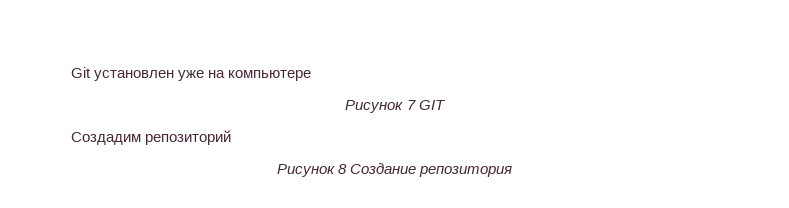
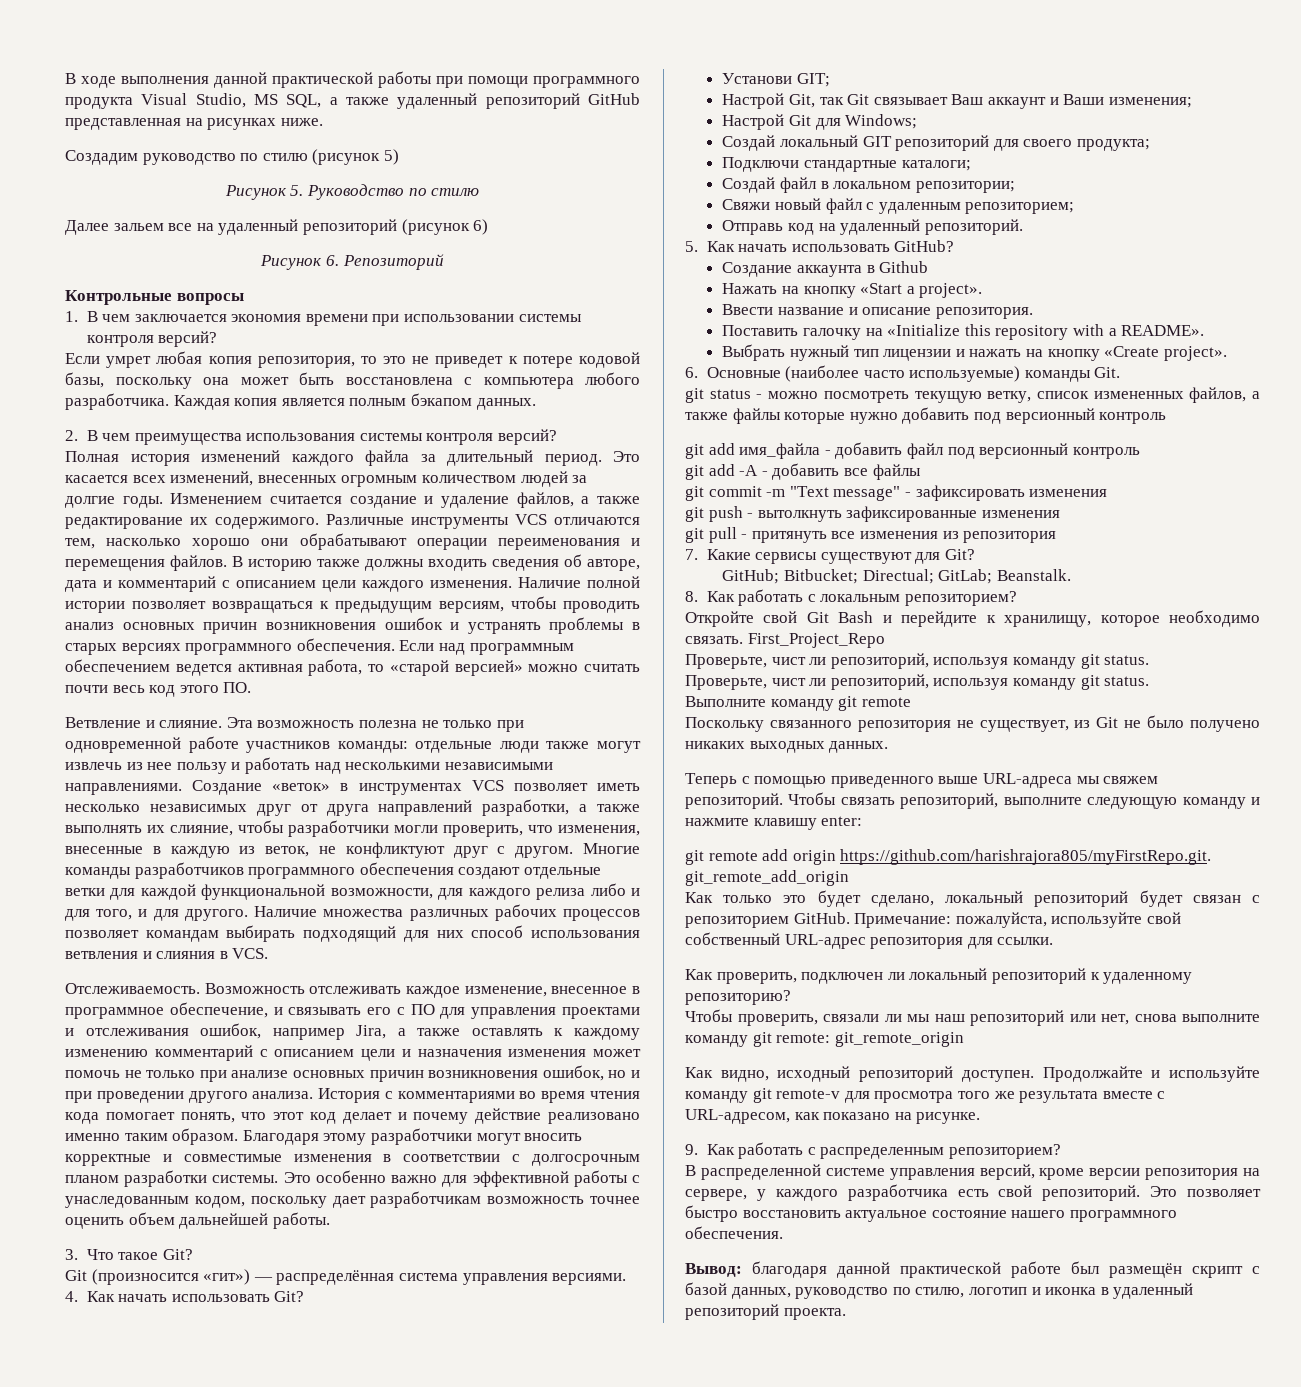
[71,67,312,81] [345,100,446,113] [71,130,232,145] [276,163,513,177] Git установлен уже на компьютере // Рисунок 7 GIT // Создадим репозиторий // Рисунок 8 Создание репозитория -> [65,71,640,88] [65,93,640,109] [65,118,323,130] [65,149,399,165] [224,184,480,200] [65,219,489,235] [260,254,444,270] [65,290,244,305] [65,311,582,326] [86,331,218,347] [65,351,640,368] [65,372,640,389] [65,393,536,410] [65,429,558,445] [65,450,640,466] [65,471,588,487] [65,492,640,508] [65,514,640,529] [65,533,640,550] [65,554,640,571] [65,576,640,592] [65,596,640,613] [65,617,640,634] [65,638,574,655] [65,659,640,676] [65,682,252,697] [65,717,524,732] [65,736,641,753] [65,757,553,774] [65,780,640,795] [65,799,640,816] [65,820,640,837] [65,842,640,858] [65,862,601,879] [65,883,640,900] [65,904,640,921] [65,925,640,942] [65,948,269,959] [65,983,641,998] [65,1002,640,1019] [65,1023,640,1040] [65,1045,641,1061] [65,1065,641,1082] [65,1088,640,1103] [65,1108,641,1124] [65,1128,583,1145] [65,1154,640,1166] [65,1170,640,1187] [65,1191,640,1208] [65,1212,330,1229] [65,1249,193,1260] [65,1269,627,1285] [65,1291,305,1302] [722,73,831,87] [722,93,1192,109] [722,114,918,130] [722,135,1150,151] [722,157,971,172] [722,177,1015,193] [722,198,1075,214] [722,219,1023,235] [685,240,955,252] [722,261,929,277] [722,283,983,298] [722,304,1033,319] [722,324,1205,340] [722,344,1227,361] [685,365,1121,382] [685,387,1260,403] [685,407,1167,424] [685,442,1140,459] [685,463,921,480] [685,485,1108,501] [685,506,1060,522] [685,527,1057,543] [685,549,975,564] [722,569,1071,584] [685,589,1017,606] [685,610,1260,627] [685,633,885,648] [685,653,1150,669] [685,674,1150,690] [685,696,911,711] [685,715,1260,732] [685,741,889,753] [685,773,1159,788] [685,792,1260,809] [685,816,863,830] [685,849,1212,865] [685,870,849,886] [685,890,1260,907] [685,912,1181,928] [685,932,1054,949] [685,968,1193,984] [685,990,791,1005] [685,1009,1260,1026] [685,1032,964,1047] [685,1066,1260,1082] [685,1088,1166,1103] [685,1109,981,1124] [685,1142,1061,1159] [685,1164,1260,1180] [685,1184,1261,1201] [685,1205,1177,1222] [685,1226,783,1239] [685,1261,1260,1278] [685,1282,1194,1299] [685,1304,846,1320] В ходе выполнения данной практической работы при помощи программного продукта Visual Studio, MS SQL, а также удаленный репозиторий GitHub представленная на рисунках ниже. // Создадим руководство по стилю (рисунок 5) // Рисунок 5. Руководство по стилю // Далее зальем все на удаленный репозиторий (рисунок 6) // Рисунок 6. Репозиторий // Контрольные вопросы // 1. В чем заключается экономия времени при использовании системы контроля версий? // Если умрет любая копия репозитория, то это не приведет к потере кодовой базы, поскольку она может быть восстановлена с компьютера любого разработчика. Каждая копия является полным бэкапом данных. // 2. В чем преимущества использования системы контроля версий? // Полная история изменений каждого файла за длительный период. Это касается всех изменений, внесенных огромным количеством людей за долгие годы. Изменением считается создание и удаление файлов, а также редактирование их содержимого. Различные инструменты VCS отличаются тем, насколько хорошо они обрабатывают операции переименования и перемещения файлов. В историю также должны входить сведения об авторе, дата и комментарий с описанием цели каждого изменения. Наличие полной истории позволяет возвращаться к предыдущим версиям, чтобы проводить анализ основных причин возникновения ошибок и устранять проблемы в старых версиях программного обеспечения. Если над программным обеспечением ведется активная работа, то «старой версией» можно считать почти весь код этого ПО. // Ветвление и слияние. Эта возможность полезна не только при одновременной работе участников команды: отдельные люди также могут извлечь из нее пользу и работать над несколькими независимыми направлениями. Создание «веток» в инструментах VCS позволяет иметь несколько независимых друг от друга направлений разработки, а также выполнять их слияние, чтобы разработчики могли проверить, что изменения, внесенные в каждую из веток, не конфликтуют друг с другом. Многие команды разработчиков программного обеспечения создают отдельные ветки для каждой функциональной возможности, для каждого релиза либо и для того, и для другого. Наличие множества различных рабочих процессов позволяет командам выбирать подходящий для них способ использования ветвления и слияния в VCS. // Отслеживаемость. Возможность отслеживать каждое изменение, внесенное в программное обеспечение, и связывать его с ПО для управления проектами и отслеживания ошибок, например Jira, а также оставлять к каждому изменению комментарий с описанием цели и назначения изменения может помочь не только при анализе основных причин возникновения ошибок, но и при проведении другого анализа. История с комментариями во время чтения кода помогает понять, что этот код делает и почему действие реализовано именно таким образом. Благодаря этому разработчики могут вносить корректные и совместимые изменения в соответствии с долгосрочным планом разработки системы. Это особенно важно для эффективной работы с унаследованным кодом, поскольку дает разработчикам возможность точнее оценить объем дальнейшей работы. // 3. Что такое Git? // Git (произносится «гит») — распределённая система управления версиями. // 4. Как начать использовать Git? // Установи GIT; // Настрой Git, так Git связывает Ваш аккаунт и Ваши изменения; // Настрой Git для Windows; // Создай локальный GIT репозиторий для своего продукта; // Подключи стандартные каталоги; // Создай файл в локальном репозитории; // Свяжи новый файл с удаленным репозиторием; // Отправь код на удаленный репозиторий. // 5. Как начать использовать GitHub? // Создание аккаунта в Github // Нажать на кнопку «Start a project». // Ввести название и описание репозитория. // Поставить галочку на «Initialize this repository with a README». // Выбрать нужный тип лицензии и нажать на кнопку «Create project». // 6. Основные (наиболее часто используемые) команды Git. // git status - можно посмотреть текущую ветку, список измененных файлов, а также файлы которые нужно добавить под версионный контроль // git add имя_файла - добавить файл под версионный контроль // git add -A - добавить все файлы // git commit -m "Text message" - зафиксировать изменения // git push - вытолкнуть зафиксированные изменения // git pull - притянуть все изменения из репозитория // 7. Какие сервисы существуют для Git? // GitHub; Bitbucket; Directual; GitLab; Beanstalk. // 8. Как работать с локальным репозиторием? // Откройте свой Git Bash и перейдите к хранилищу, которое необходимо связать. First_Project_Repo // Проверьте, чист ли репозиторий, используя команду git status. // Проверьте, чист ли репозиторий, используя команду git status. // Выполните команду git remote // Поскольку связанного репозитория не существует, из Git не было получено никаких выходных данных. // Теперь с помощью приведенного выше URL-адреса мы свяжем репозиторий. Чтобы связать репозиторий, выполните следующую команду и нажмите клавишу enter: // git remote add origin https://github.com/harishrajora805/myFirstRepo.git. git_remote_add_origin // Как только это будет сделано, локальный репозиторий будет связан с репозиторием GitHub. Примечание: пожалуйста, используйте свой собственный URL-адрес репозитория для ссылки. // Как проверить, подключен ли локальный репозиторий к удаленному репозиторию? // Чтобы проверить, связали ли мы наш репозиторий или нет, снова выполните команду git remote: git_remote_origin // Как видно, исходный репозиторий доступен. Продолжайте и используйте команду git remote-v для просмотра того же результата вместе с URL-адресом, как показано на рисунке. // 9. Как работать с распределенным репозиторием? // В распределенной системе управления версий, кроме версии репозитория на сервере, у каждого разработчика есть свой репозиторий. Это позволяет быстро восстановить актуальное состояние нашего программного обеспечения. // Вывод: благодаря данной практической работе был размещён скрипт с базой данных, руководство по стилю, логотип и иконка в удаленный репозиторий проекта.

